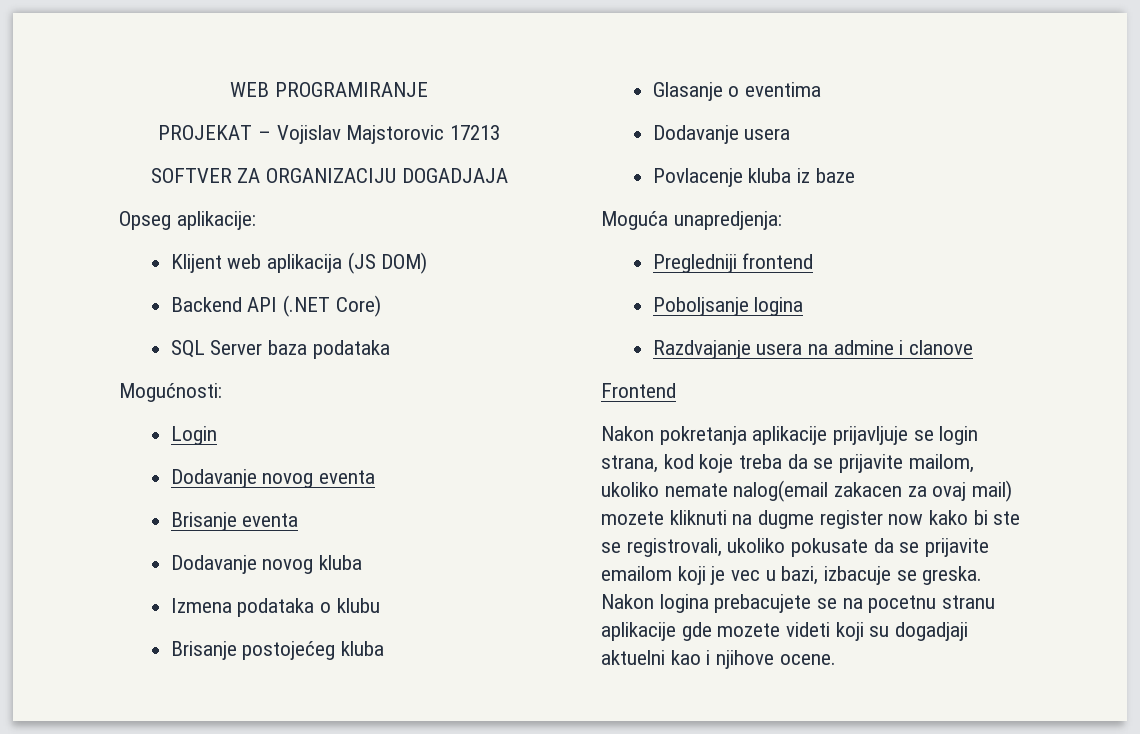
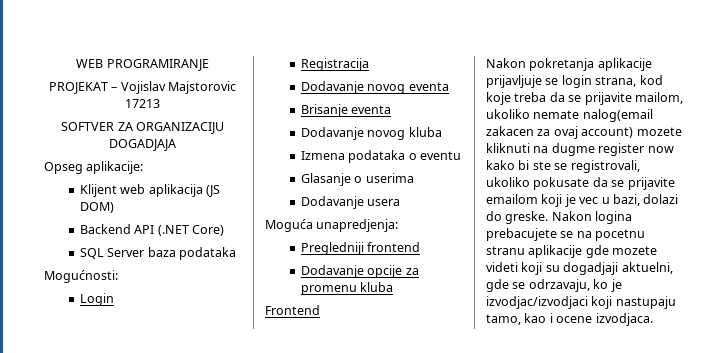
(217, 435) none -> [301,58,370,71] // Registracija
[336,598,380,613] [170,641,385,660] klubu // Brisanje postojećeg kluba -> [420,151,462,160] eventu
[745,82,822,97] eventima -> [365,173,414,183] userima
[652,168,855,187] // Povlacenje kluba iz baze -> (401, 202) none
[652,297,804,316] [652,340,974,359] Poboljsanje logina // Razdvajanje usera na admine i clanove -> [301,265,419,278] [301,282,394,295] Dodavanje opcije za promenu kluba
[972,480,1013,502] mail) -> [581,127,634,138] account)
[824,566,983,585] izbacuje se greska. -> [643,194,679,204] [486,211,549,224] dolazi do greske.
[601,650,836,669] aktuelni kao i njihove ocene. -> [621,262,673,274] [486,279,622,292] [486,296,676,309] [486,313,653,326] aktuelni, gde se odrzavaju, ko je izvodjac/izvodjaci koji nastupaju tamo, kao i ocene izvodjaca.

